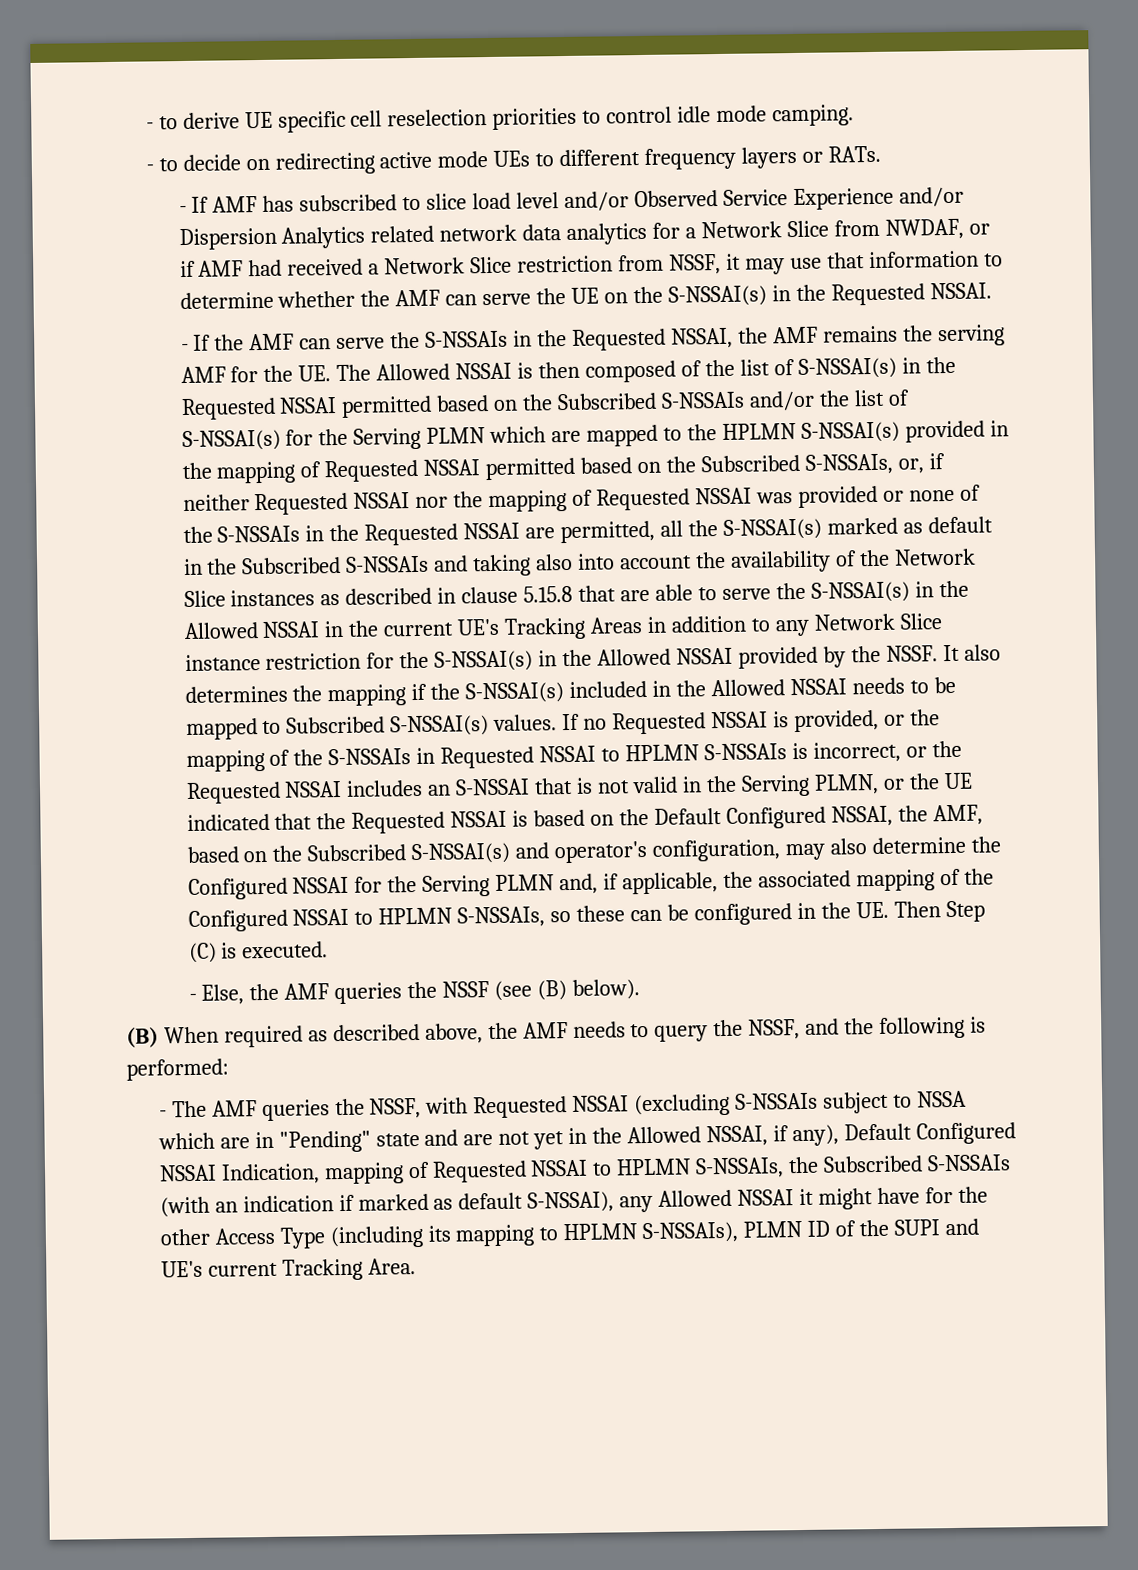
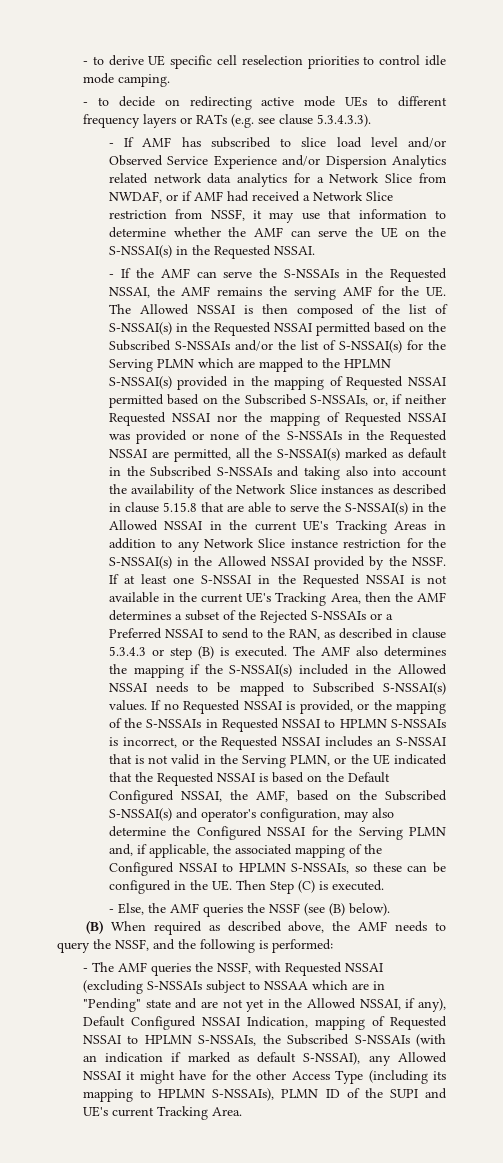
[827,145,881,163] RATs. -> [195,114,371,128] RATs (e.g. see clause 5.3.4.3.3).
[942,644,960,662] It -> [108,574,447,588] [108,592,447,606] [108,610,393,623] [108,628,446,640] [108,646,350,660] If at least one S-NSSAI in the Requested NSSAI is not available in the current UE's Tracking Area, then the AMF determines a subset of the Rejected S-NSSAIs or a Preferred NSSAI to send to the RAN, as described in clause 5.3.4.3 or step (B) is executed. The AMF
[916,1090,967,1108] NSSA -> [263,981,308,990] NSSAA

